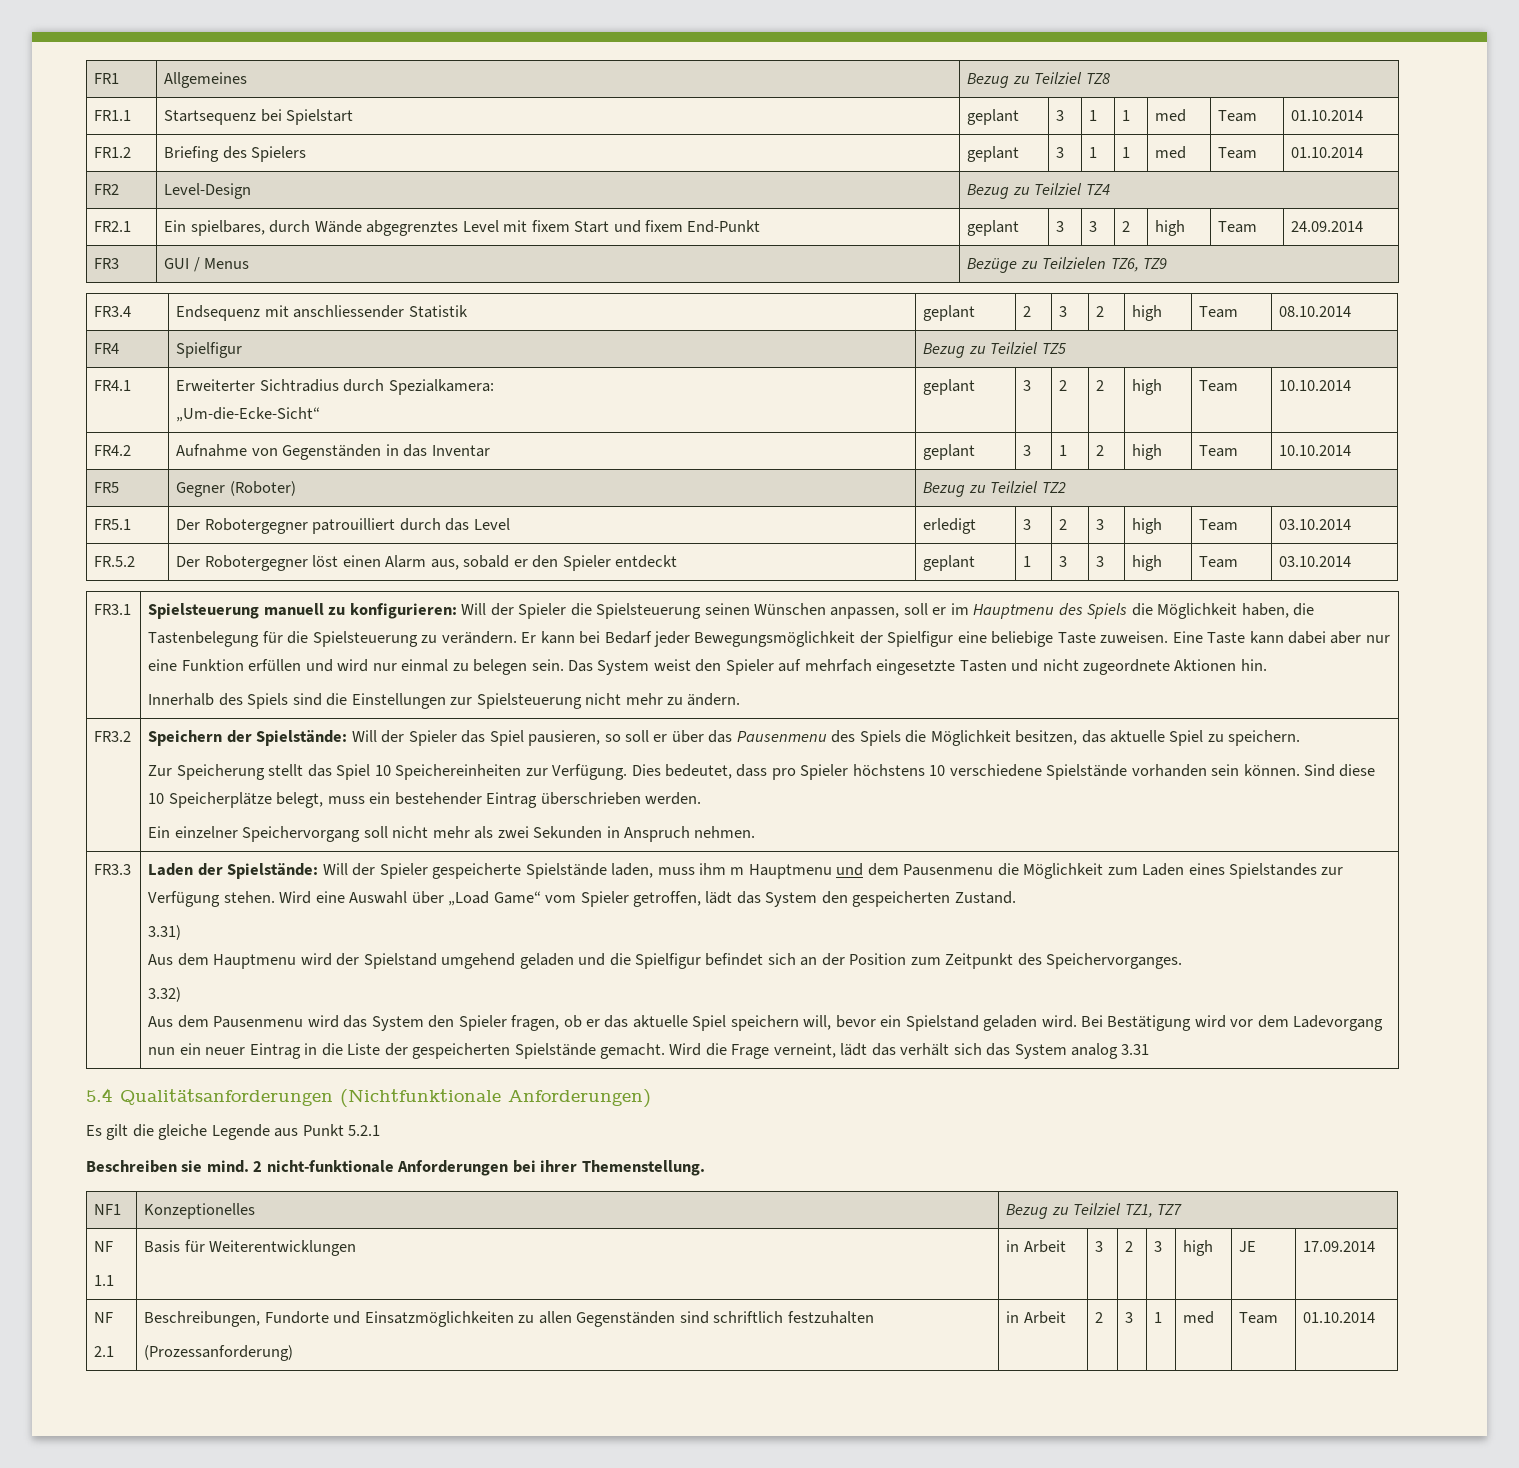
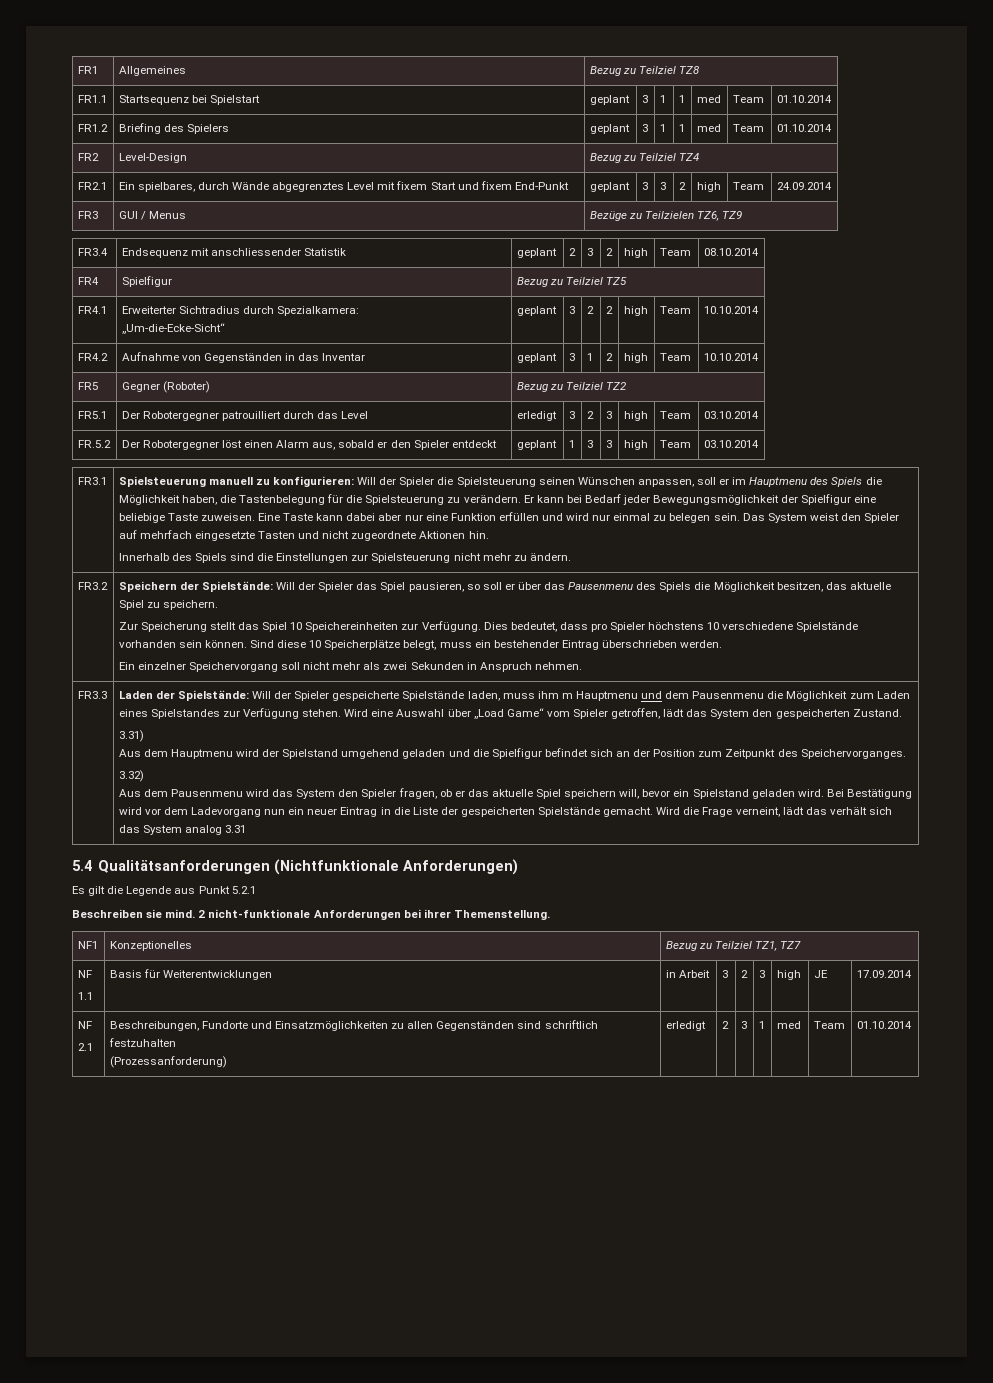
[158,1124,208,1140] gleiche -> (124, 890) none
[1006,1311,1066,1324] in Arbeit -> [665,1021,706,1031] erledigt

